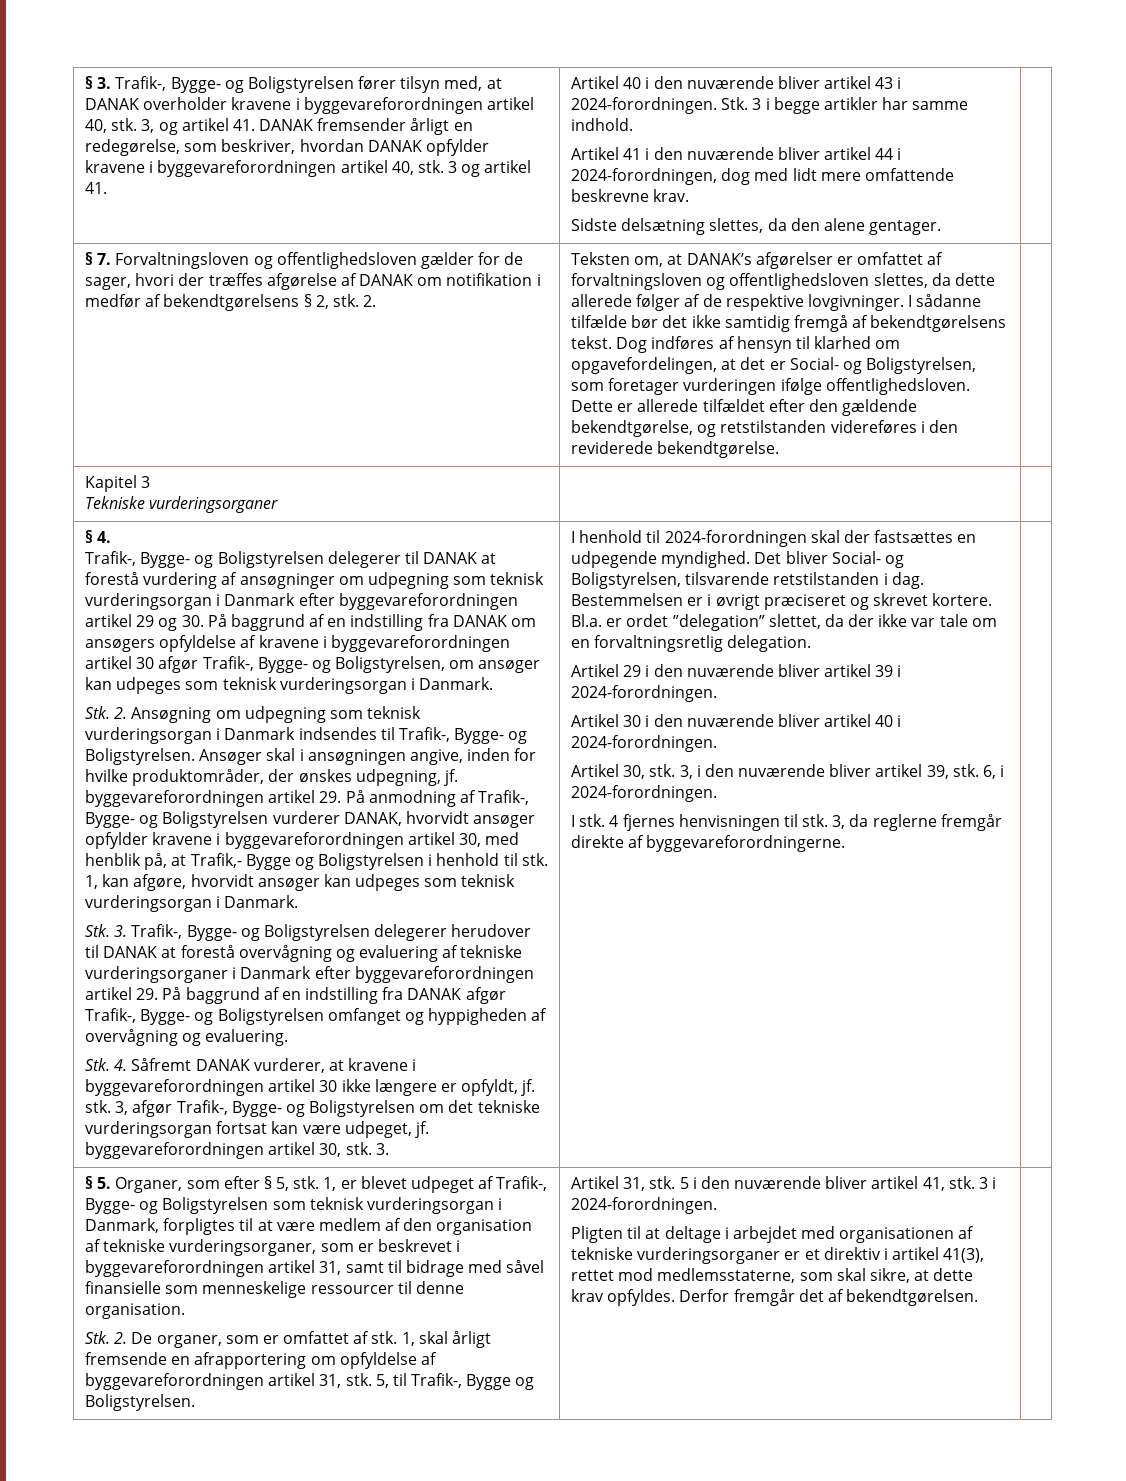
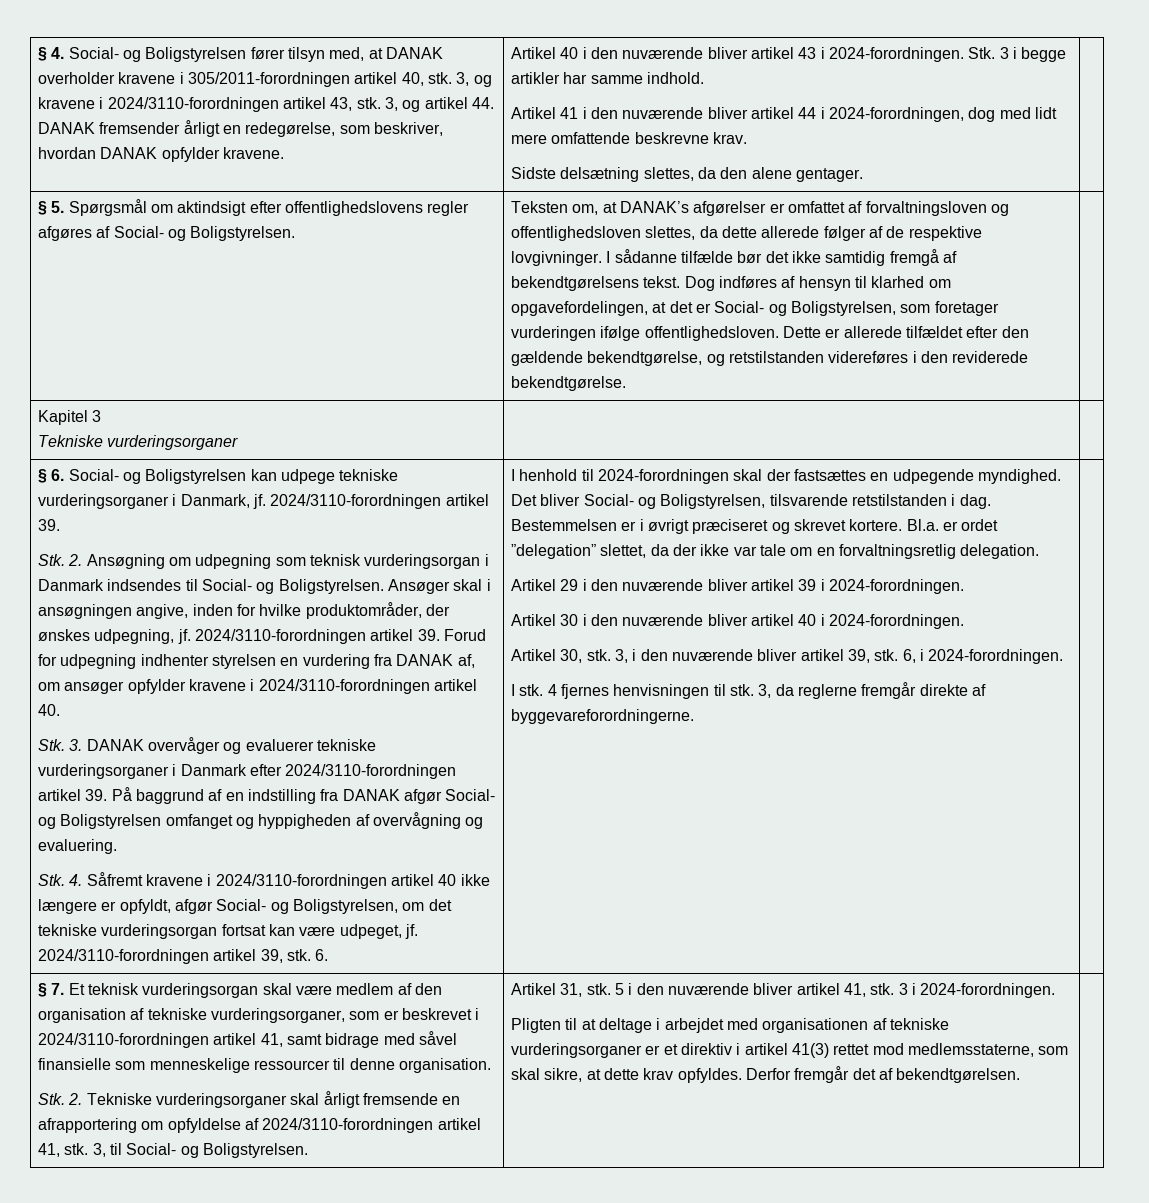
[84,76,221,93] § 3. Trafik-, Bygge- -> [37,47,119,61] § 4. Social-
[303,97,483,114] byggevareforordningen -> [187,72,350,87] 305/2011-forordningen
[181,118,255,131] artikel 41. -> [37,97,494,112] kravene i 2024/3110-forordningen artikel 43, stk. 3, og artikel 44.
[84,160,532,177] [84,182,107,194] kravene i byggevareforordningen artikel 40, stk. 3 og artikel 41. -> [222,147,284,159] kravene.
[97,252,524,269] [84,273,541,290] [84,294,377,311] 7. Forvaltningsloven og offentlighedsloven gælder for de sager, hvori der træffes afgørelse af DANAK om notifikation i medfør af bekendtgørelsens § 2, stk. 2. -> [51,199,470,216] [37,226,296,241] 5. Spørgsmål om aktindsigt efter offentlighedslovens regler afgøres af Social- og Boligstyrelsen.
[97,531,112,543] [84,551,497,568] [84,572,545,589] [84,593,518,610] [84,614,537,631] [84,635,510,652] [84,656,541,673] [84,677,494,694] 4. // Trafik-, Bygge- og Boligstyrelsen delegerer til DANAK at forestå vurdering af ansøgninger om udpegning som teknisk vurderingsorgan i Danmark efter byggevareforordningen artikel 29 og 30. På baggrund af en indstilling fra DANAK om ansøgers opfyldelse af kravene i byggevareforordningen artikel 30 afgør Trafik-, Bygge- og Boligstyrelsen, om ansøger kan udpeges som teknisk vurderingsorgan i Danmark. -> [51,469,399,484] [37,494,489,509] [37,519,60,531] 6. Social- og Boligstyrelsen kan udpege tekniske vurderingsorganer i Danmark, jf. 2024/3110-forordningen artikel 39.
[398,727,505,744] Trafik-, Bygge- -> [201,579,252,591] Social-
[84,790,530,807] [84,811,536,828] [84,832,520,849] [84,853,548,870] [84,874,516,891] [84,895,299,912] [84,924,532,941] [84,945,459,962] byggevareforordningen artikel 29. På anmodning af Trafik-, Bygge- og Boligstyrelsen vurderer DANAK, hvorvidt ansøger opfylder kravene i byggevareforordningen artikel 30, med henblik på, at Trafik,- Bygge og Boligstyrelsen i henhold til stk. 1, kan afgøre, hvorvidt ansøger kan udpeges som teknisk vurderingsorgan i Danmark. // Stk. 3. Trafik-, Bygge- og Boligstyrelsen delegerer herudover til DANAK at forestå overvågning og evaluering af -> [194,629,486,644] [37,654,475,669] [37,679,477,694] [37,704,60,716] [37,737,314,754] 2024/3110-forordningen artikel 39. Forud for udpegning indhenter styrelsen en vurdering fra DANAK af, om ansøger opfylder kravene i 2024/3110-forordningen artikel 40. // Stk. 3. DANAK overvåger og evaluerer
[354,966,534,983] [84,987,159,1000] byggevareforordningen artikel 29. -> [285,764,457,779] [37,789,108,801] 2024/3110-forordningen artikel 39.
[84,1008,191,1025] Trafik-, Bygge- -> [445,789,496,801] Social-
[195,1058,417,1073] [84,1079,536,1096] [84,1100,416,1117] DANAK vurderer, at kravene i byggevareforordningen artikel 30 ikke længere er opfyldt, jf. stk. 3, afgør Trafik-, Bygge- og Boligstyrelsen -> [145,874,490,889] [37,899,398,914] kravene i 2024/3110-forordningen artikel 40 ikke længere er opfyldt, afgør Social- og Boligstyrelsen,
[84,1142,389,1159] byggevareforordningen artikel 30, stk. 3. -> [37,949,329,964] 2024/3110-forordningen artikel 39, stk. 6.
[97,1176,548,1193] [84,1197,503,1214] [84,1218,273,1235] 5. Organer, som efter § 5, stk. 1, er blevet udpeget af Trafik-, Bygge- og Boligstyrelsen som teknisk vurderingsorgan i Danmark, forpligtes til at -> [51,983,292,998] 7. Et teknisk vurderingsorgan skal
[84,1260,402,1277] byggevareforordningen artikel 31, samt til -> [37,1033,322,1048] 2024/3110-forordningen artikel 41, samt
[131,1331,415,1348] De organer, som er omfattet af stk. 1, -> [86,1093,287,1108] Tekniske vurderingsorganer
[84,1373,512,1390] byggevareforordningen artikel 31, stk. 5, til Trafik-, Bygge -> [262,1118,481,1133] [37,1143,177,1157] 2024/3110-forordningen artikel 41, stk. 3, til Social-
[943,1248,985,1263] 41(3), -> [791,1043,829,1058] 41(3)

